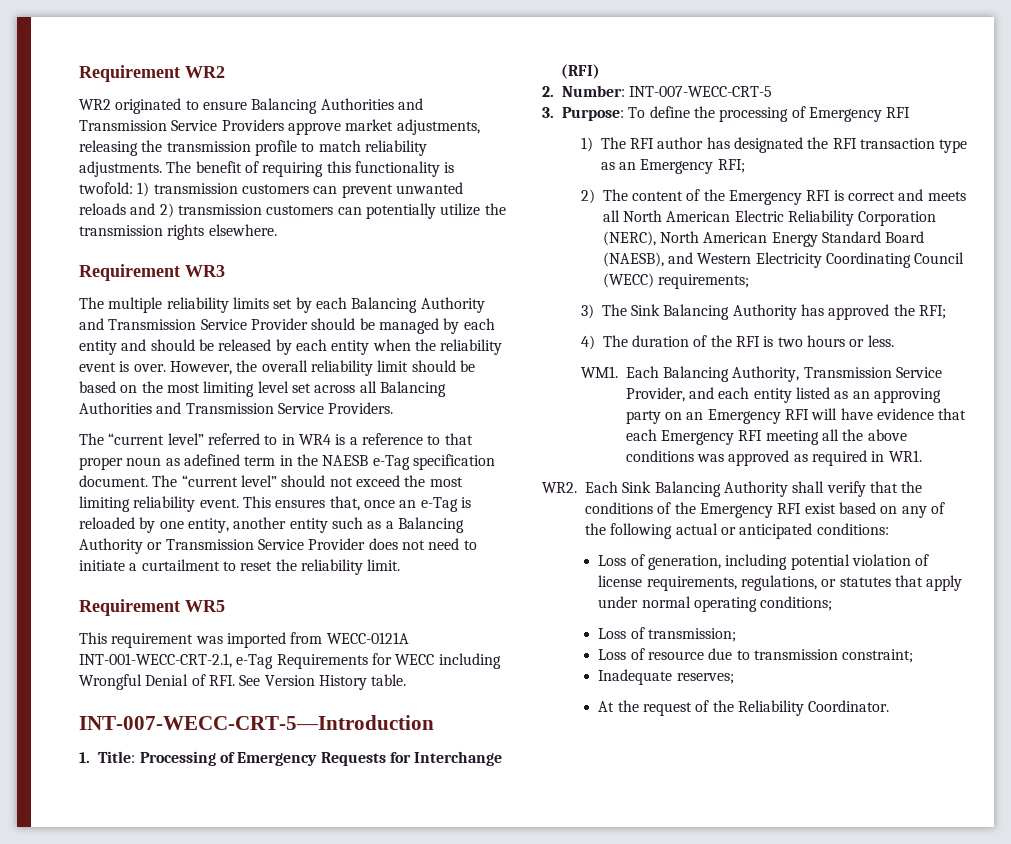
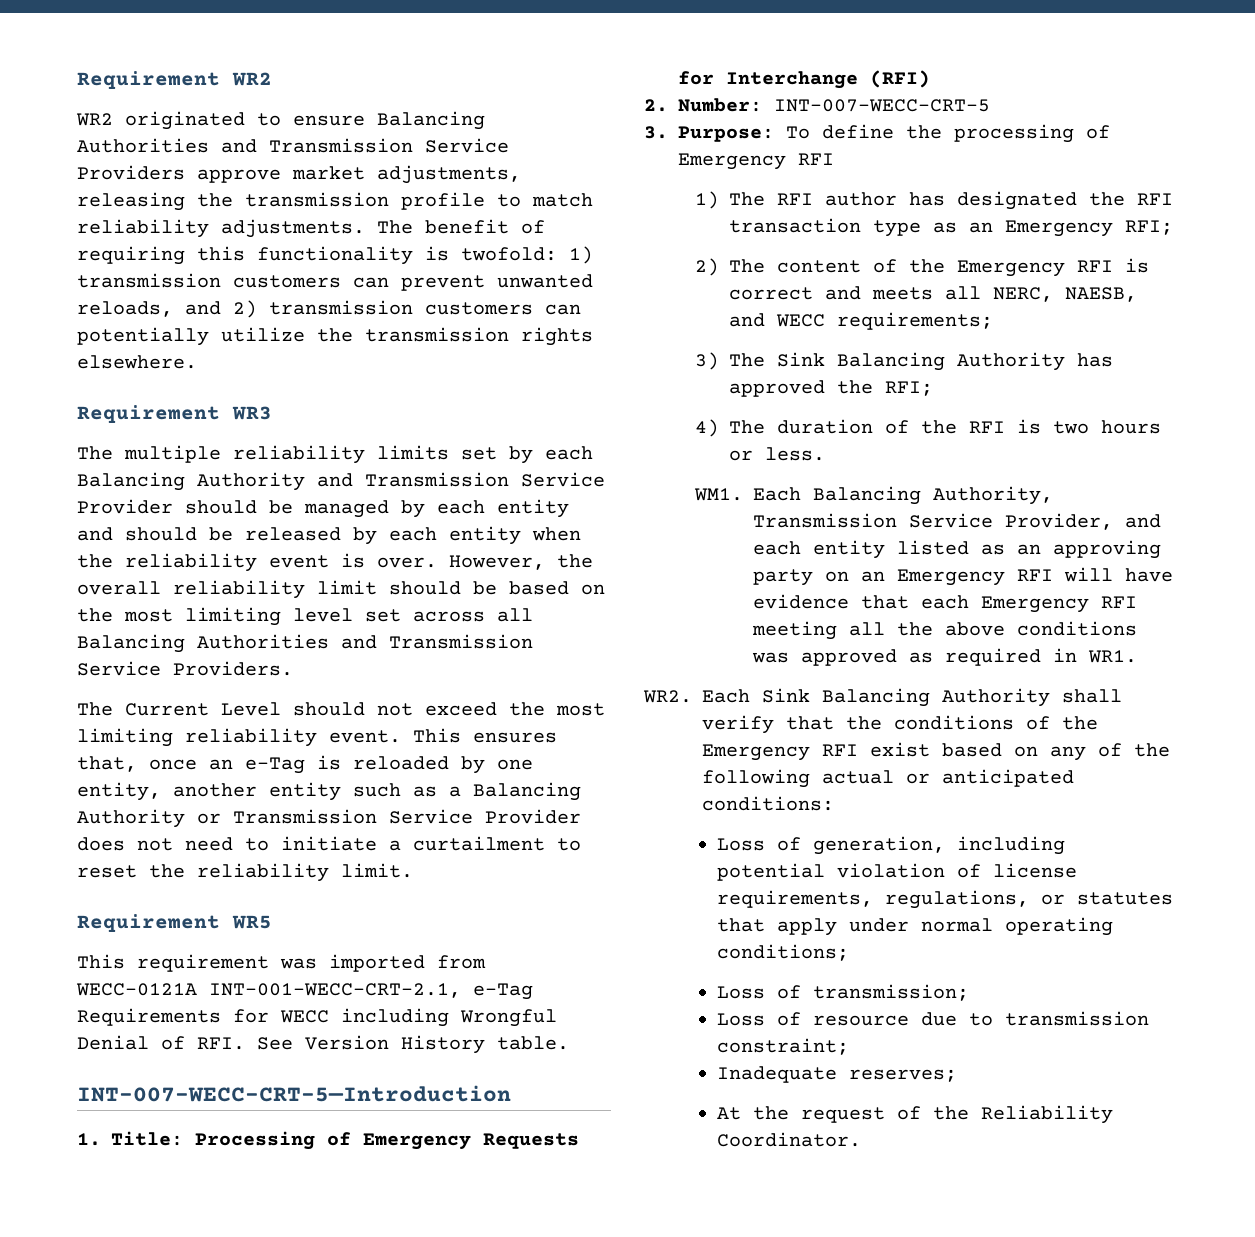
[79,203,126,215] reloads -> [77,301,173,317] reloads,
[108,433,473,445] [79,454,495,470] [79,475,277,487] “current level” referred to in WR4 is a reference to that proper noun as adefined term in the NAESB e-Tag specification document. The “current level” -> [125,702,281,716] Current Level
[622,210,937,226] [602,231,925,247] [602,252,965,268] [602,273,654,288] North American Electric Reliability Corporation (NERC), North American Energy Standard Board (NAESB), and Western Electricity Coordinating Council (WECC) -> [993,287,1138,302] [729,313,826,327] NERC, NAESB, and WECC

